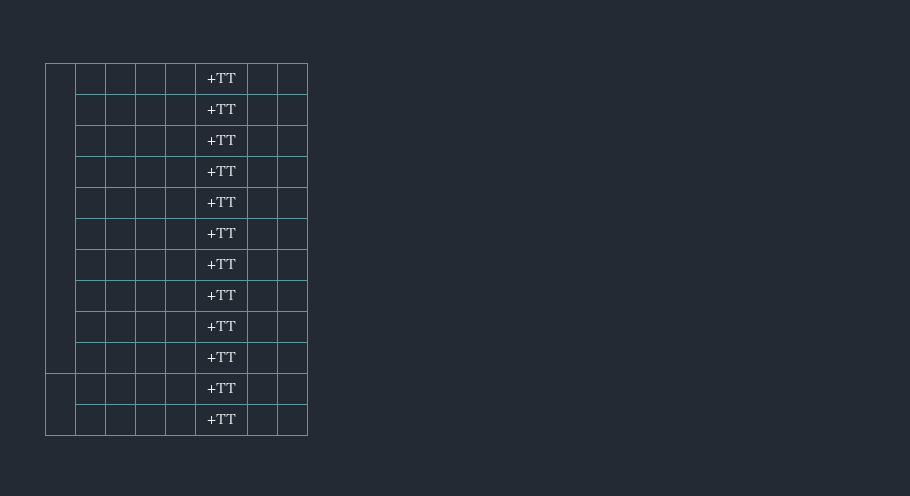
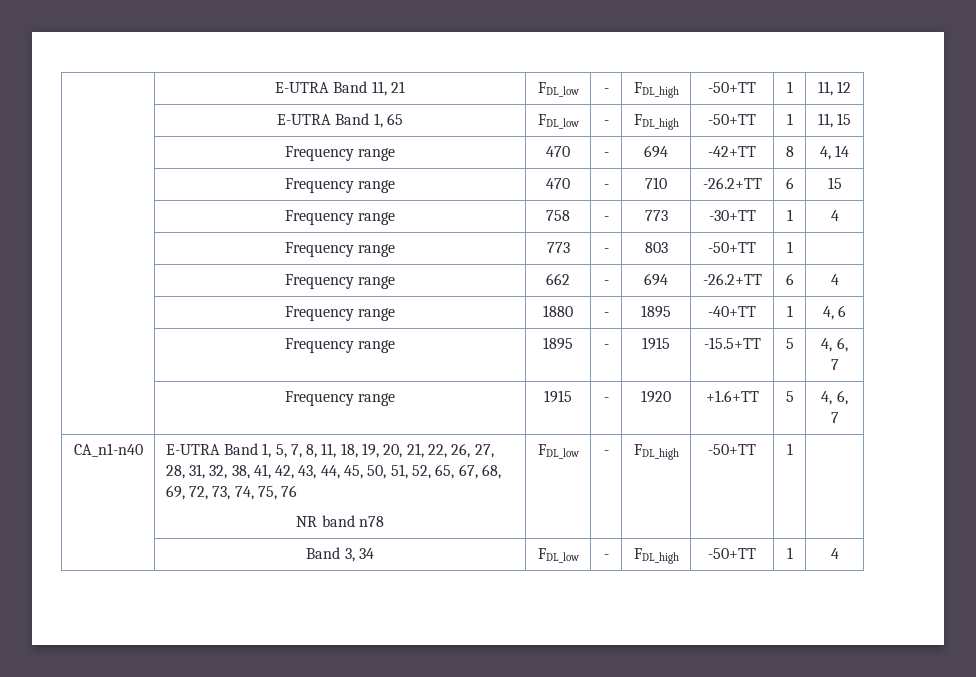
[207,73,236,83] [207,104,236,114] [207,135,236,145] [207,166,236,176] [207,197,236,207] [207,228,236,238] [207,259,236,269] [207,290,236,300] [207,321,236,331] [207,352,236,362] [207,383,236,393] [207,414,236,424] | | | | | +TT | | // | | | | | +TT | | // | | | | | +TT | | // | | | | | +TT | | // | | | | | +TT | | // | | | | | +TT | | // | | | | | +TT | | // | | | | | +TT | | // | | | | | +TT | | // | | | | | +TT | | // | | | | | +TT | | // | | | | | +TT | | -> [275,81,405,96] [537,82,579,97] [603,88,609,93] [633,82,679,98] [708,82,756,93] [786,81,793,93] [817,81,852,96] [277,113,403,128] [537,114,579,129] [603,120,609,125] [633,114,679,130] [708,114,756,125] [786,113,793,125] [817,113,852,128] [284,146,396,161] [546,146,570,157] [603,152,609,157] [644,145,668,158] [708,146,756,157] [785,146,794,157] [819,145,850,160] [284,178,396,193] [546,178,570,189] [603,184,609,189] [645,177,667,189] [702,177,762,189] [785,177,794,189] [827,177,842,189] [284,210,396,225] [546,210,570,221] [603,216,609,221] [644,210,668,221] [708,210,756,221] [786,209,793,221] [830,210,839,221] [284,242,396,257] [546,242,570,253] [603,248,609,253] [644,242,668,253] [708,242,756,253] [786,241,793,253] [284,274,396,289] [546,273,570,285] [603,280,609,285] [644,273,668,286] [702,273,762,285] [785,273,794,285] [830,274,839,285] [284,306,396,321] [543,305,573,317] [603,312,609,317] [641,305,671,318] [708,306,756,317] [786,305,793,317] [822,305,847,320] [284,338,396,353] [543,337,573,350] [603,344,609,349] [642,337,670,350] [703,337,761,349] [785,338,794,349] [821,337,848,352] [830,359,839,370] [284,391,396,406] [544,390,572,403] [603,397,609,402] [641,390,671,403] [705,390,759,402] [785,391,794,402] [821,390,848,405] [830,412,839,423] [73,443,143,457] [165,443,494,458] [165,464,502,479] [165,485,298,500] [296,515,384,527] [537,444,579,459] [603,450,609,455] [633,444,679,460] [708,444,756,455] [786,443,793,455] [306,547,374,562] [537,548,579,563] [603,554,609,559] [633,548,679,564] [708,548,756,559] [786,547,793,559] [830,548,839,559] | E-UTRA Band 11, 21 | FDL_low | - | FDL_high | -50+TT | 1 | 11, 12 // | E-UTRA Band 1, 65 | FDL_low | - | FDL_high | -50+TT | 1 | 11, 15 // | Frequency range | 470 | - | 694 | -42+TT | 8 | 4, 14 // | Frequency range | 470 | - | 710 | -26.2+TT | 6 | 15 // | Frequency range | 758 | - | 773 | -30+TT | 1 | 4 // | Frequency range | 773 | - | 803 | -50+TT | 1 | // | Frequency range | 662 | - | 694 | -26.2+TT | 6 | 4 // | Frequency range | 1880 | - | 1895 | -40+TT | 1 | 4, 6 // | Frequency range | 1895 | - | 1915 | -15.5+TT | 5 | 4, 6, 7 // | Frequency range | 1915 | - | 1920 | +1.6+TT | 5 | 4, 6, 7 // CA_n1-n40 | E-UTRA Band 1, 5, 7, 8, 11, 18, 19, 20, 21, 22, 26, 27, 28, 31, 32, 38, 41, 42, 43, 44, 45, 50, 51, 52, 65, 67, 68, 69, 72, 73, 74, 75, 76 // NR band n78 | FDL_low | - | FDL_high | -50+TT | 1 | // | Band 3, 34 | FDL_low | - | FDL_high | -50+TT | 1 | 4

